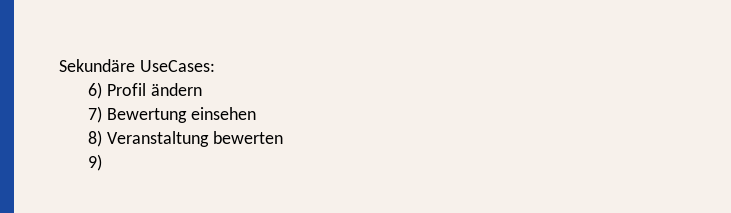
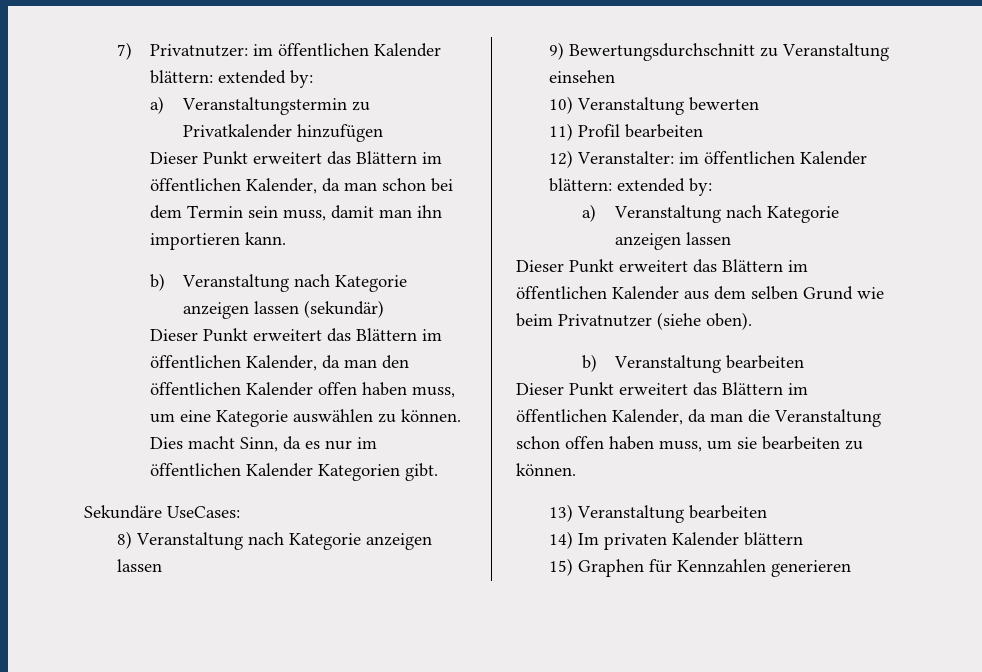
[59,59,215,72] [88,82,202,99] [88,106,187,123] Sekundäre UseCases: // 6) Profil ändern // 7) Bewertung -> [117,42,442,60] [150,70,314,88] [150,96,371,115] [183,124,384,142] [150,151,443,165] [150,178,454,194] [150,205,443,221] [150,232,287,250] [150,273,408,292] [183,300,385,319] [150,328,443,342] [150,355,410,371] [150,382,456,398] [150,409,462,427] [150,436,378,452] [150,463,439,481] [84,505,240,519] [117,531,433,550] [117,559,163,572] [549,42,890,61] 7) Privatnutzer: im öffentlichen Kalender blättern: extended by: // a) Veranstaltungstermin zu Privatkalender hinzufügen // Dieser Punkt erweitert das Blättern im öffentlichen Kalender, da man schon bei dem Termin sein muss, damit man ihn importieren kann. // b) Veranstaltung nach Kategorie anzeigen lassen (sekundär) // Dieser Punkt erweitert das Blättern im öffentlichen Kalender, da man den öffentlichen Kalender offen haben muss, um eine Kategorie auswählen zu können. Dies macht Sinn, da es nur im öffentlichen Kalender Kategorien gibt. // Sekundäre UseCases: // 8) Veranstaltung nach Kategorie anzeigen lassen // 9) Bewertungsdurchschnitt zu Veranstaltung
[88,130,103,147] 8) -> [549,96,574,114] 10)
[88,154,103,171] 9) -> [549,123,704,141] [549,150,868,168] [549,178,713,196] [582,204,840,223] [615,232,732,250] [516,259,808,273] [516,286,884,300] [516,312,752,330] [582,354,805,373] [516,382,808,396] [516,409,881,427] [516,436,863,452] [516,463,576,476] [549,504,768,523] [549,531,804,550] [549,558,852,577] 11) Profil bearbeiten // 12) Veranstalter: im öffentlichen Kalender blättern: extended by: // a) Veranstaltung nach Kategorie anzeigen lassen // Dieser Punkt erweitert das Blättern im öffentlichen Kalender aus dem selben Grund wie beim Privatnutzer (siehe oben). // b) Veranstaltung bearbeiten // Dieser Punkt erweitert das Blättern im öffentlichen Kalender, da man die Veranstaltung schon offen haben muss, um sie bearbeiten zu können. // 13) Veranstaltung bearbeiten // 14) Im privaten Kalender blättern // 15) Graphen für Kennzahlen generieren

